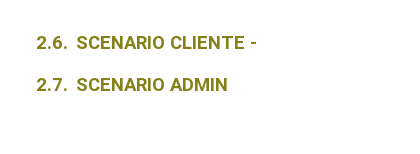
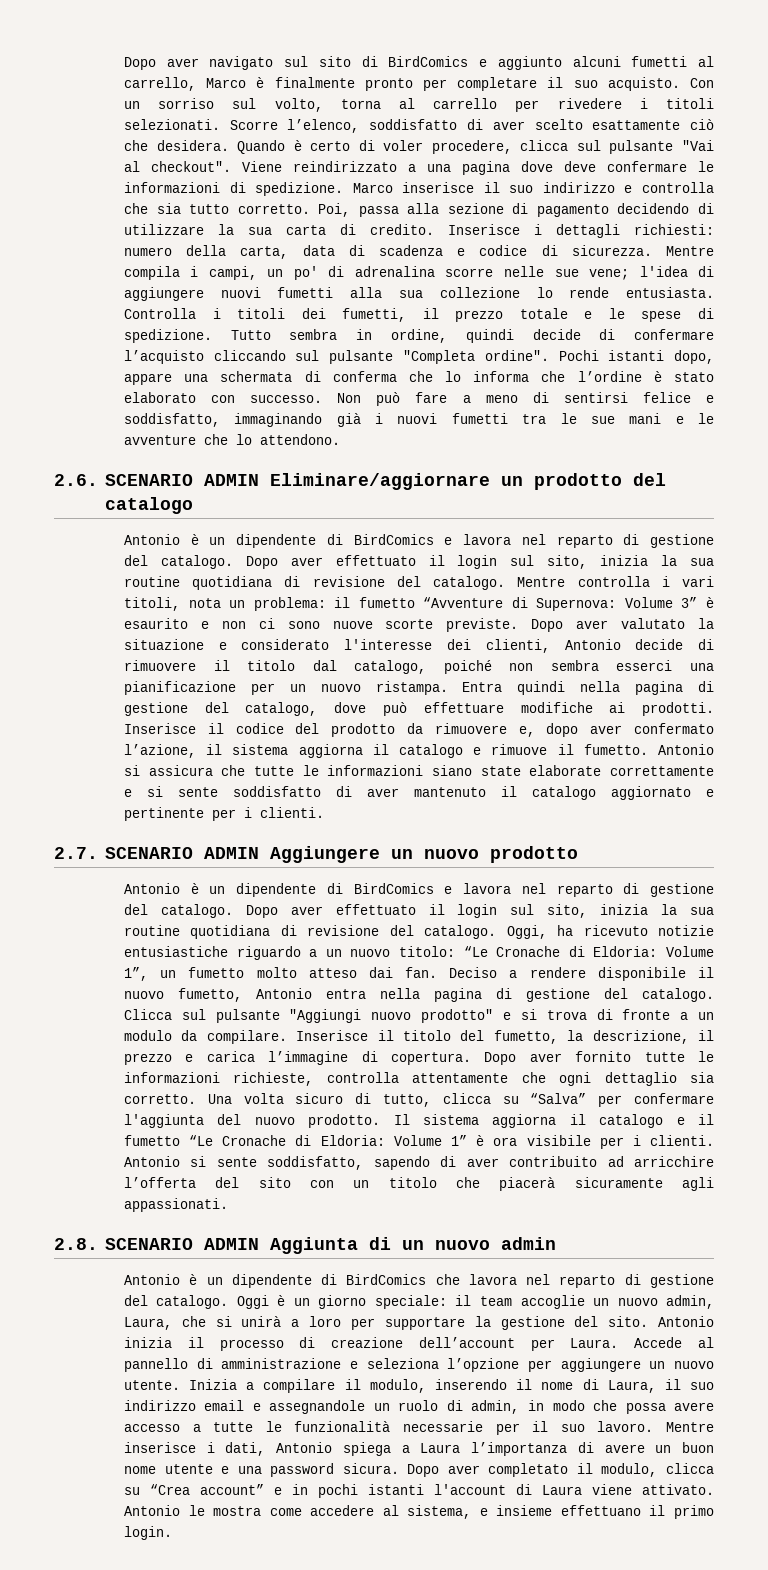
[36,36,257,49] [36,78,228,91] 2.6. SCENARIO CLIENTE - // 2.7. SCENARIO ADMIN -> [123,56,714,70] [123,77,714,91] [123,98,714,112] [123,119,714,133] [123,140,715,154] [123,161,715,175] [123,182,714,196] [123,203,715,217] [123,224,714,238] [123,245,715,259] [123,266,715,280] [123,287,715,301] [123,308,715,322] [123,329,714,343] [123,350,714,364] [123,371,714,385] [123,392,715,406] [123,413,714,427] [123,434,340,445] [54,473,666,490] [104,497,193,514] [123,534,714,548] [123,555,715,569] [123,576,715,590] [123,597,715,611] [123,618,715,632] [123,639,714,653] [123,660,714,674] [123,681,714,695] [123,702,714,716] [123,723,714,737] [123,744,714,758] [123,765,714,776] [123,786,715,800] [123,807,324,821] [54,846,578,863] [123,883,714,897] [123,904,715,918] [123,925,714,939] [123,946,715,960] [123,967,714,981] [123,988,714,1002] [123,1009,714,1023] [123,1030,714,1044] [123,1051,714,1065] [123,1072,714,1086] [123,1093,714,1107] [123,1114,714,1128] [123,1135,714,1149] [123,1156,714,1170] [123,1177,715,1191] [123,1198,228,1212] [54,1237,556,1254] [123,1274,714,1288] [123,1295,715,1309] [123,1316,714,1330] [123,1337,715,1351] [123,1358,715,1372] [123,1379,714,1393] [123,1400,715,1414] [123,1421,714,1435] [123,1442,714,1456] [123,1463,715,1477] [123,1484,715,1498] [123,1505,715,1519] [123,1526,172,1540] Dopo aver navigato sul sito di BirdComics e aggiunto alcuni fumetti al carrello, Marco è finalmente pronto per completare il suo acquisto. Con un sorriso sul volto, torna al carrello per rivedere i titoli selezionati. Scorre l’elenco, soddisfatto di aver scelto esattamente ciò che desidera. Quando è certo di voler procedere, clicca sul pulsante "Vai al checkout". Viene reindirizzato a una pagina dove deve confermare le informazioni di spedizione. Marco inserisce il suo indirizzo e controlla che sia tutto corretto. Poi, passa alla sezione di pagamento decidendo di utilizzare la sua carta di credito. Inserisce i dettagli richiesti: numero della carta, data di scadenza e codice di sicurezza. Mentre compila i campi, un po' di adrenalina scorre nelle sue vene; l'idea di aggiungere nuovi fumetti alla sua collezione lo rende entusiasta. Controlla i titoli dei fumetti, il prezzo totale e le spese di spedizione. Tutto sembra in ordine, quindi decide di confermare l’acquisto cliccando sul pulsante "Completa ordine". Pochi istanti dopo, appare una schermata di conferma che lo informa che l’ordine è stato elaborato con successo. Non può fare a meno di sentirsi felice e soddisfatto, immaginando già i nuovi fumetti tra le sue mani e le avventure che lo attendono. // 2.6. SCENARIO ADMIN Eliminare/aggiornare un prodotto del catalogo // Antonio è un dipendente di BirdComics e lavora nel reparto di gestione del catalogo. Dopo aver effettuato il login sul sito, inizia la sua routine quotidiana di revisione del catalogo. Mentre controlla i vari titoli, nota un problema: il fumetto “Avventure di Supernova: Volume 3” è esaurito e non ci sono nuove scorte previste. Dopo aver valutato la situazione e considerato l'interesse dei clienti, Antonio decide di rimuovere il titolo dal catalogo, poiché non sembra esserci una pianificazione per un nuovo ristampa. Entra quindi nella pagina di gestione del catalogo, dove può effettuare modifiche ai prodotti. Inserisce il codice del prodotto da rimuovere e, dopo aver confermato l’azione, il sistema aggiorna il catalogo e rimuove il fumetto. Antonio si assicura che tutte le informazioni siano state elaborate correttamente e si sente soddisfatto di aver mantenuto il catalogo aggiornato e pertinente per i clienti. // 2.7. SCENARIO ADMIN Aggiungere un nuovo prodotto // Antonio è un dipendente di BirdComics e lavora nel reparto di gestione del catalogo. Dopo aver effettuato il login sul sito, inizia la sua routine quotidiana di revisione del catalogo. Oggi, ha ricevuto notizie entusiastiche riguardo a un nuovo titolo: “Le Cronache di Eldoria: Volume 1”, un fumetto molto atteso dai fan. Deciso a rendere disponibile il nuovo fumetto, Antonio entra nella pagina di gestione del catalogo. Clicca sul pulsante "Aggiungi nuovo prodotto" e si trova di fronte a un modulo da compilare. Inserisce il titolo del fumetto, la descrizione, il prezzo e carica l’immagine di copertura. Dopo aver fornito tutte le informazioni richieste, controlla attentamente che ogni dettaglio sia corretto. Una volta sicuro di tutto, clicca su “Salva” per confermare l'aggiunta del nuovo prodotto. Il sistema aggiorna il catalogo e il fumetto “Le Cronache di Eldoria: Volume 1” è ora visibile per i clienti. Antonio si sente soddisfatto, sapendo di aver contribuito ad arricchire l’offerta del sito con un titolo che piacerà sicuramente agli appassionati. // 2.8. SCENARIO ADMIN Aggiunta di un nuovo admin // Antonio è un dipendente di BirdComics che lavora nel reparto di gestione del catalogo. Oggi è un giorno speciale: il team accoglie un nuovo admin, Laura, che si unirà a loro per supportare la gestione del sito. Antonio inizia il processo di creazione dell’account per Laura. Accede al pannello di amministrazione e seleziona l’opzione per aggiungere un nuovo utente. Inizia a compilare il modulo, inserendo il nome di Laura, il suo indirizzo email e assegnandole un ruolo di admin, in modo che possa avere accesso a tutte le funzionalità necessarie per il suo lavoro. Mentre inserisce i dati, Antonio spiega a Laura l’importanza di avere un buon nome utente e una password sicura. Dopo aver completato il modulo, clicca su “Crea account” e in pochi istanti l'account di Laura viene attivato. Antonio le mostra come accedere al sistema, e insieme effettuano il primo login.

